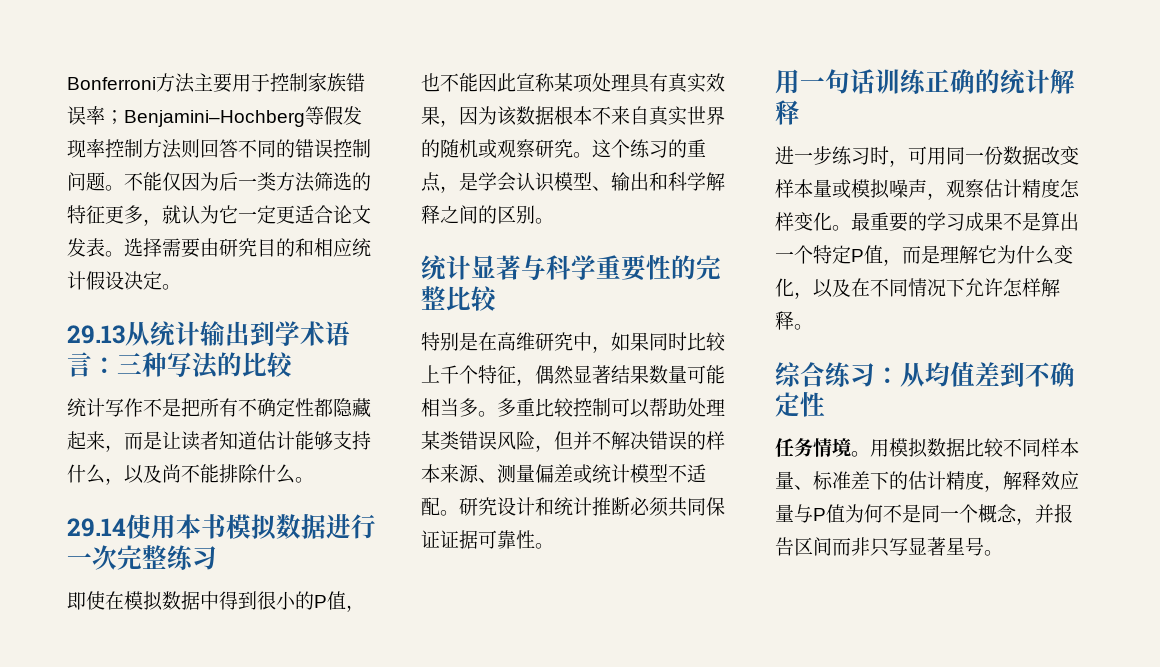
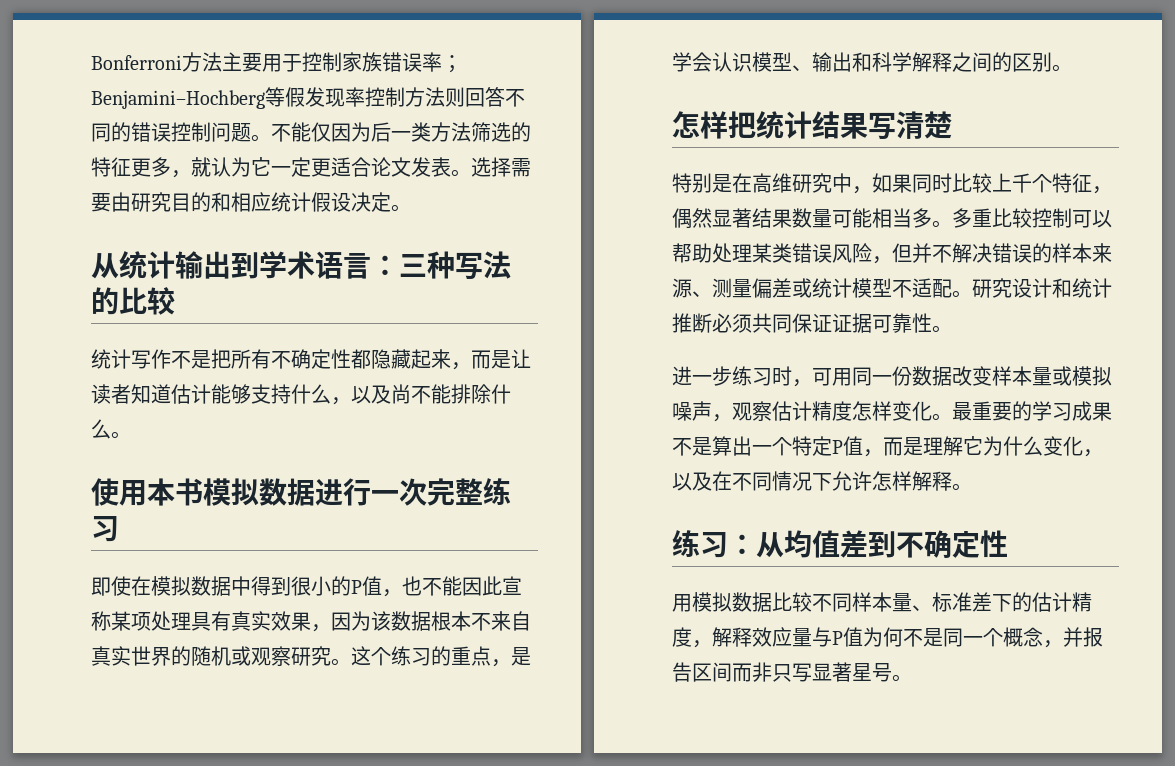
[67,325,125,344] 29.13 -> (411, 208) none
[67,518,126,537] 29.14 -> (131, 435) none
[421,255,721,281] [421,286,498,311] 统计显著与科学重要性的完整比较 -> [672,111,952,140] 怎样把统计结果写清楚
[775,69,1075,94] [775,100,800,125] // 用一句话训练正确的统计解释 -> (952, 329) none
[775,362,825,387] 综合 -> (972, 487) none
[775,438,870,457] 任务情境。 -> (1008, 544) none

